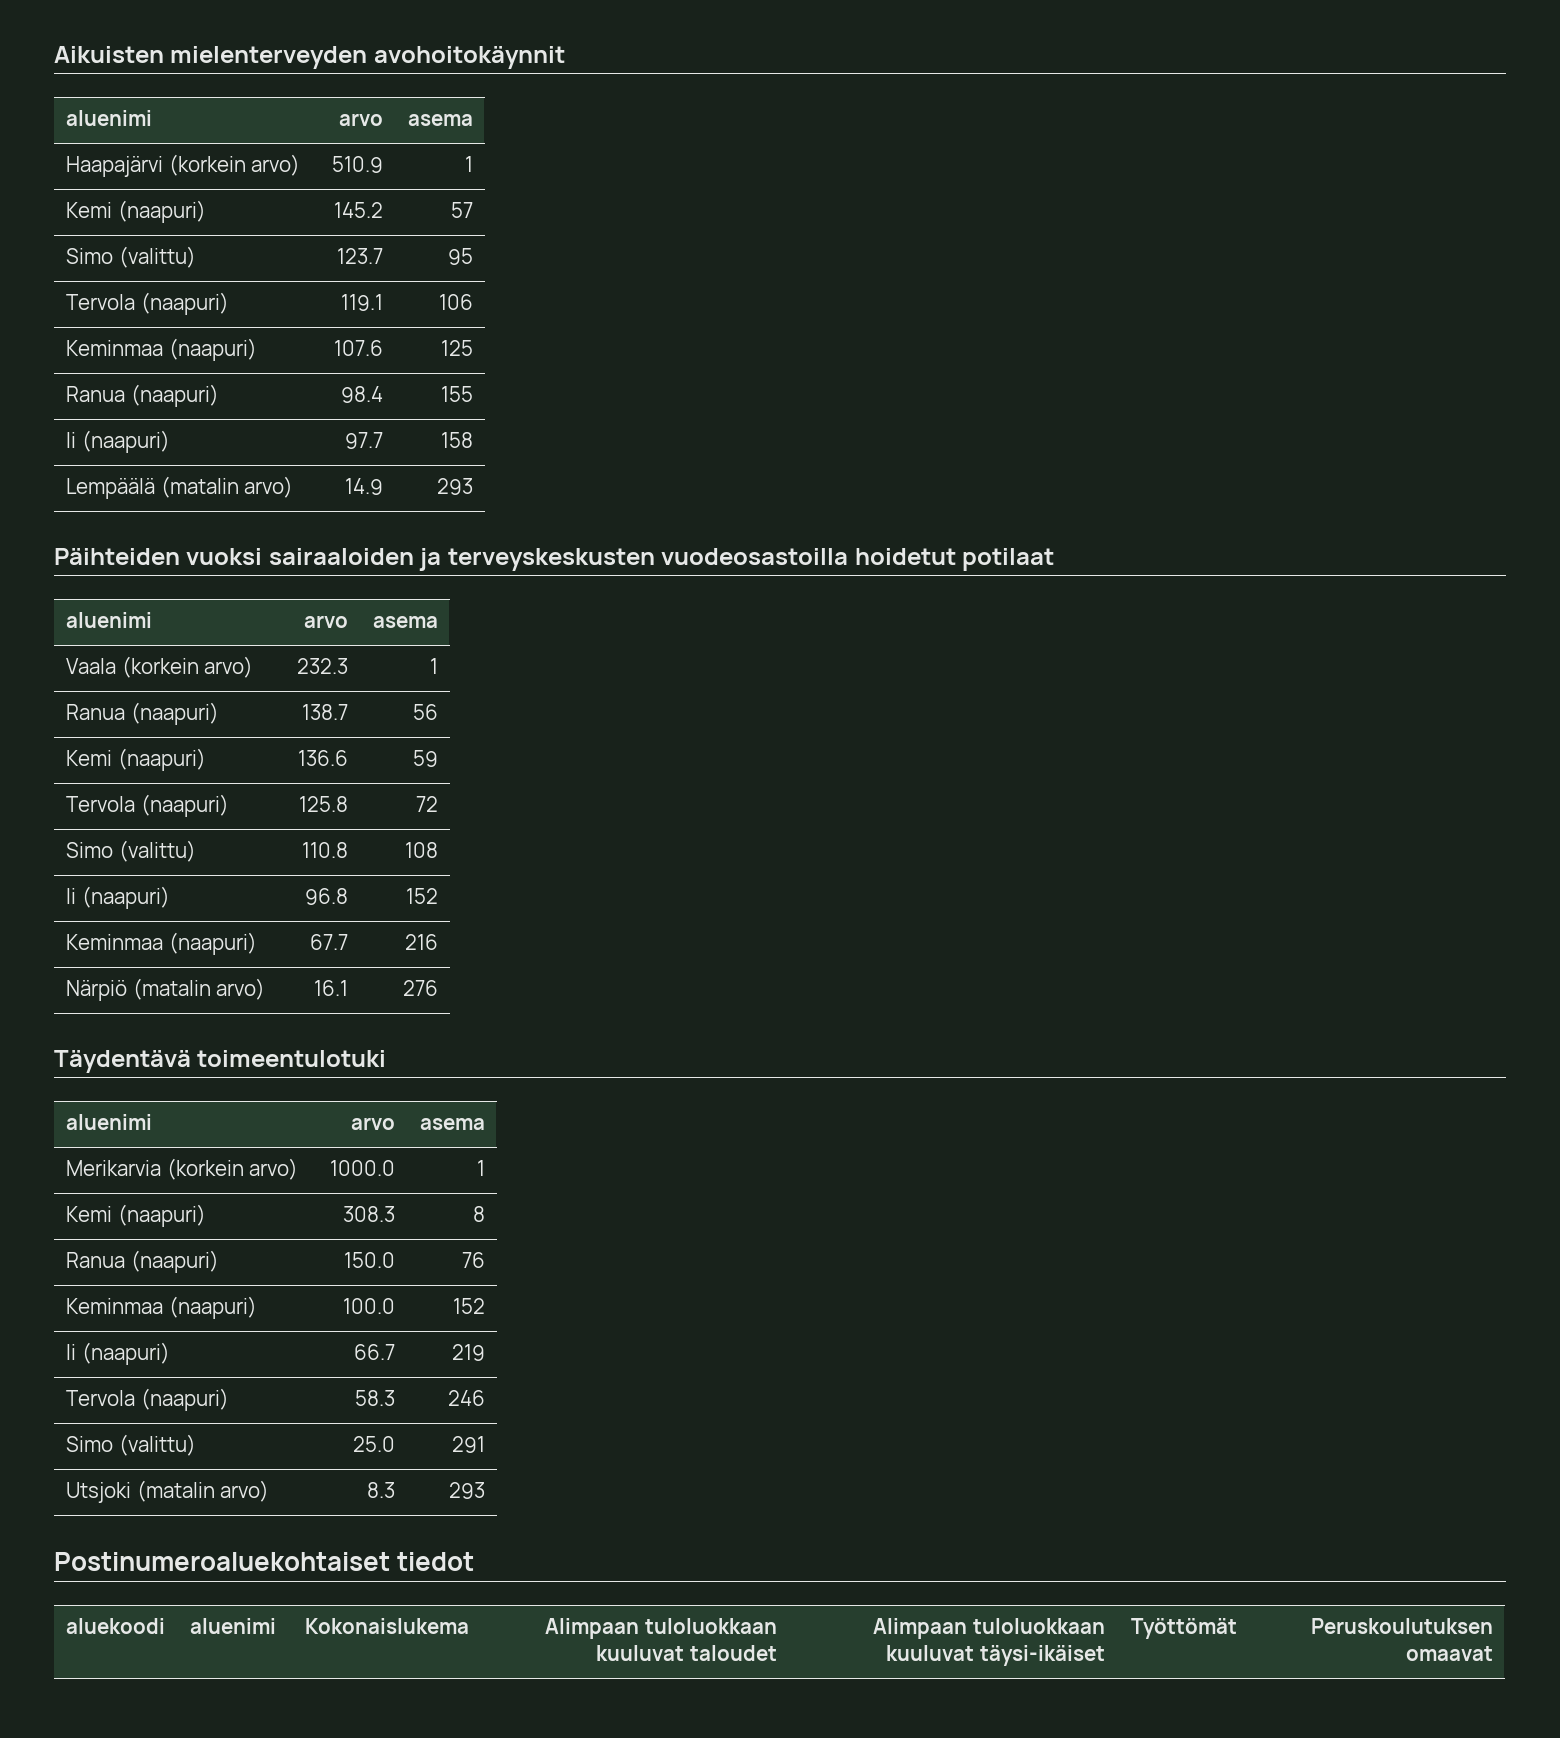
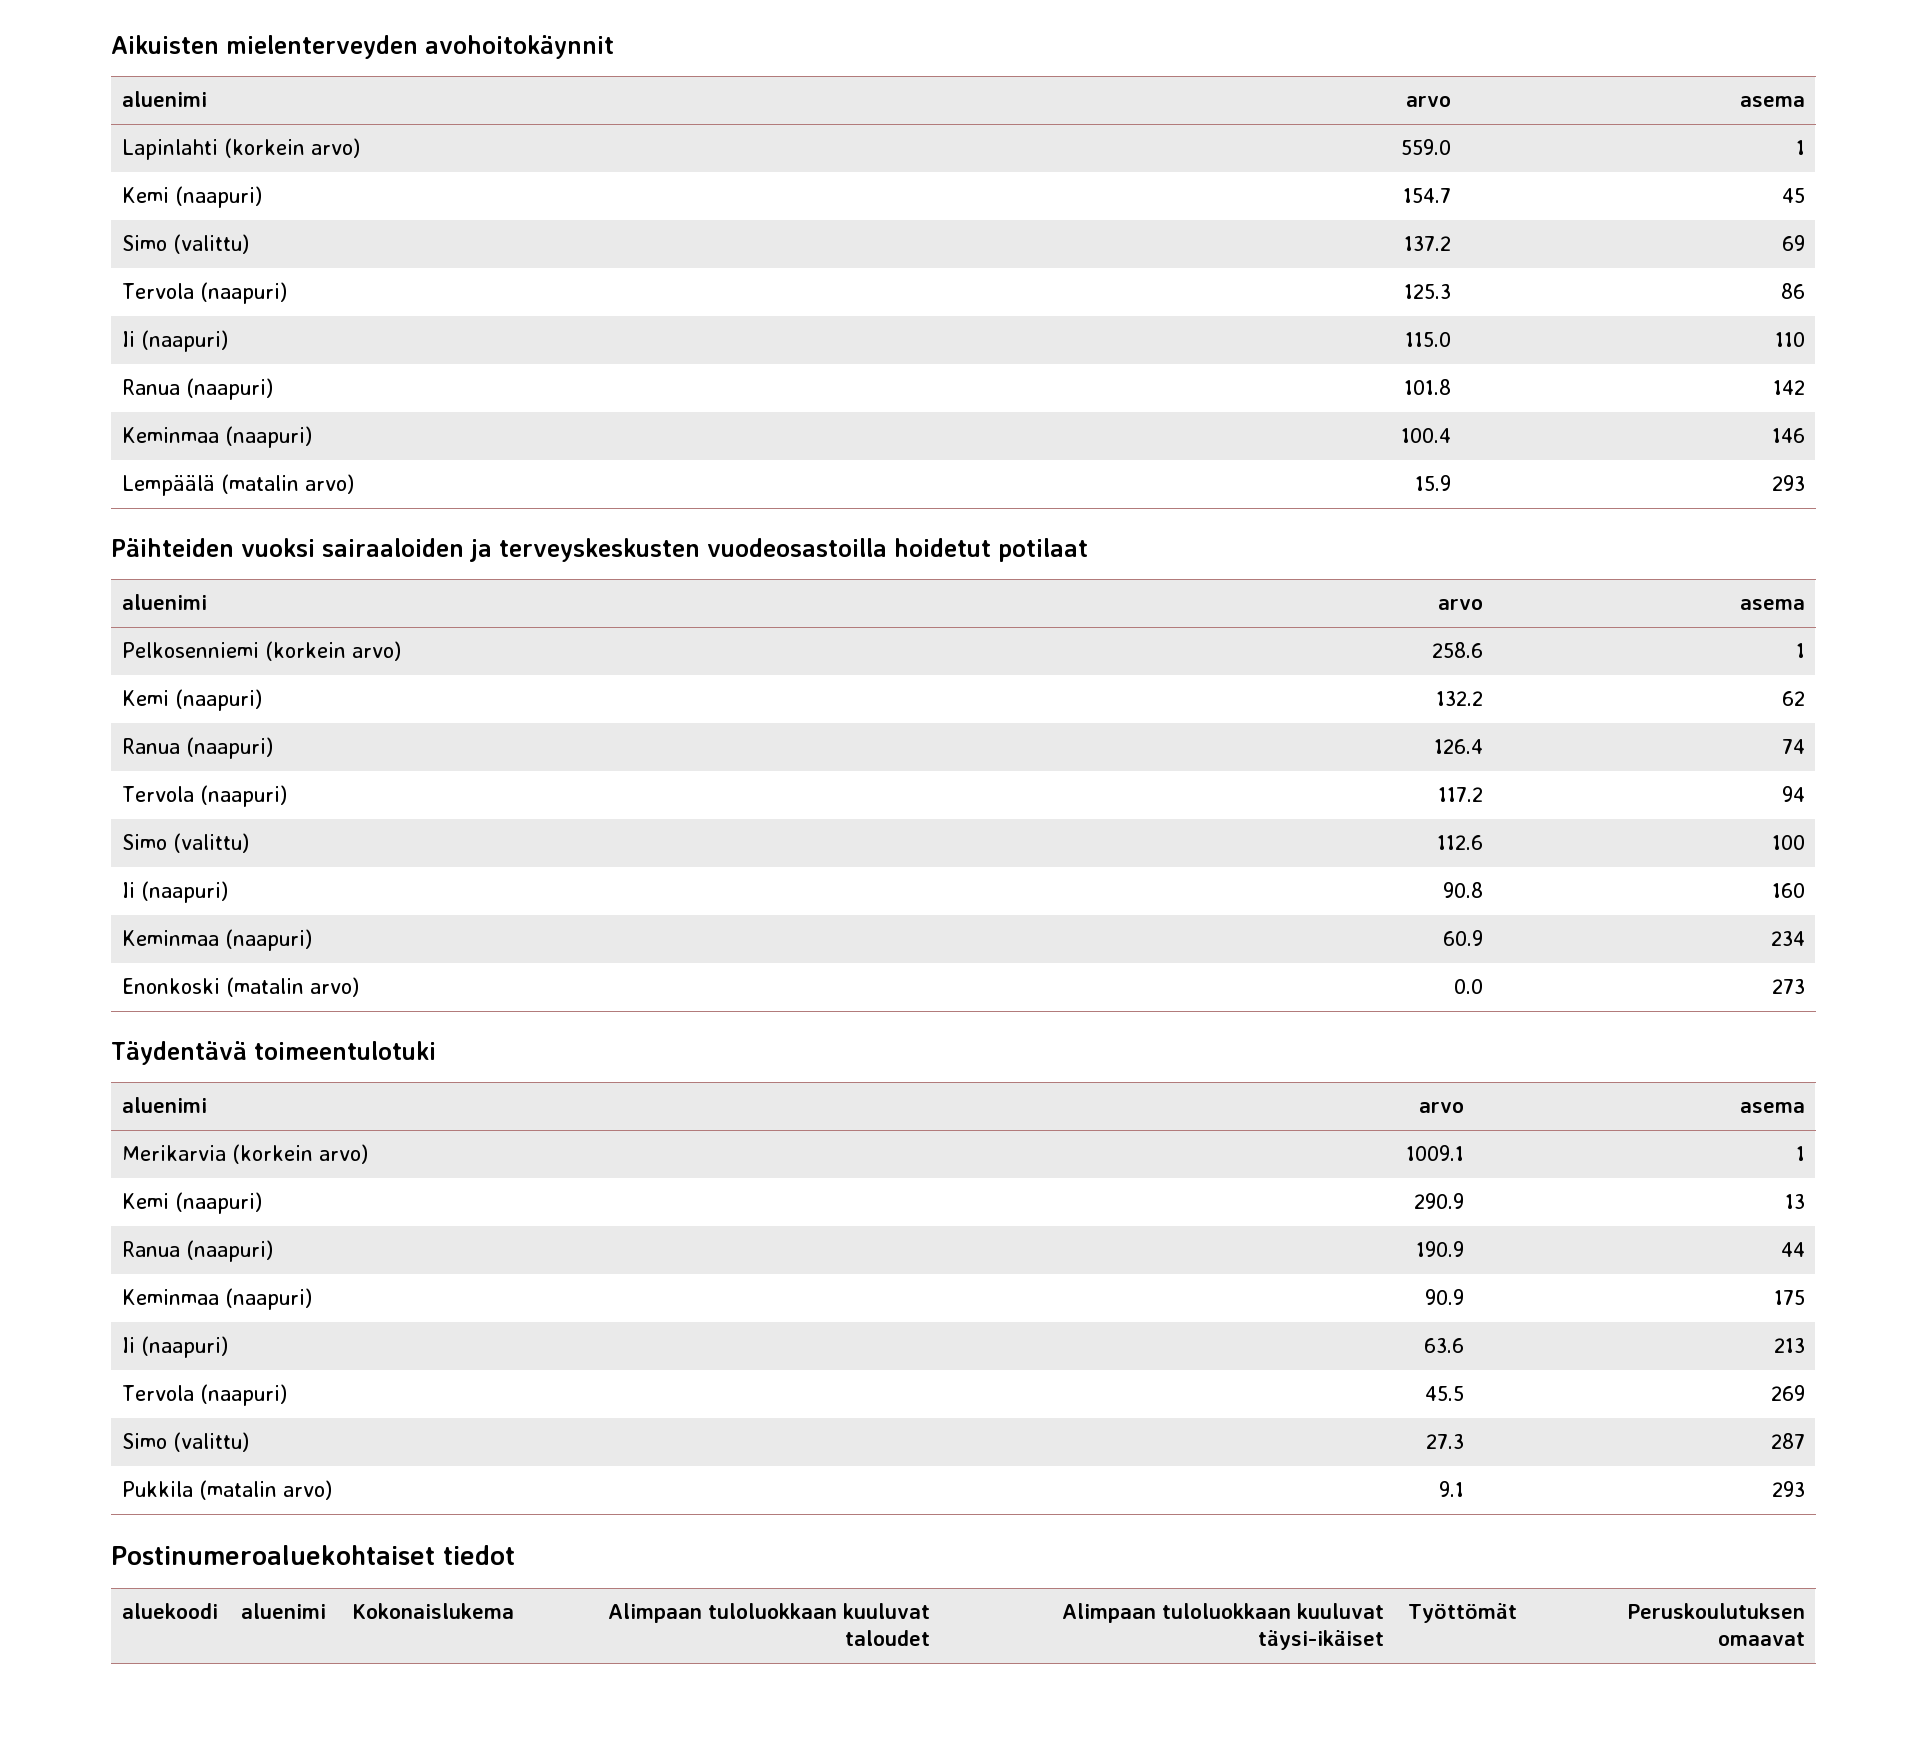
[66,154,301,177] [331,156,383,173] [464,156,473,172] [66,200,206,223] [333,202,383,218] [450,202,473,218] [66,246,196,268] [336,248,383,264] [447,248,473,265] [66,292,229,315] [340,294,383,311] [438,294,473,310] [66,338,257,361] [333,340,383,356] [440,340,473,356] [66,384,219,407] [340,386,383,403] [440,386,473,402] [66,430,170,453] [344,432,383,449] [440,432,473,448] Haapajärvi (korkein arvo) | 510.9 | 1 // Kemi (naapuri) | 145.2 | 57 // Simo (valittu) | 123.7 | 95 // Tervola (naapuri) | 119.1 | 106 // Keminmaa (naapuri) | 107.6 | 125 // Ranua (naapuri) | 98.4 | 155 // Ii (naapuri) | 97.7 | 158 -> [122,138,361,160] [1400,139,1451,155] [1795,140,1805,155] [122,186,263,208] [1402,188,1451,203] [1781,188,1805,203] [122,234,250,254] [1403,236,1451,251] [1781,235,1805,251] [122,282,288,304] [1403,284,1451,299] [1780,283,1805,299] [122,330,229,352] [1404,332,1451,347] [1774,332,1805,347] [122,378,274,400] [1403,379,1451,395] [1772,380,1805,395] [122,426,313,448] [1400,428,1451,443] [1771,428,1805,443] Lapinlahti (korkein arvo) | 559.0 | 1 // Kemi (naapuri) | 154.7 | 45 // Simo (valittu) | 137.2 | 69 // Tervola (naapuri) | 125.3 | 86 // Ii (naapuri) | 115.0 | 110 // Ranua (naapuri) | 101.8 | 142 // Keminmaa (naapuri) | 100.4 | 146
[344,478,383,495] 14.9 -> [1414,475,1451,491] 15.9
[66,656,254,678] [296,658,348,674] [429,658,438,674] [66,702,219,725] [301,704,348,720] [412,704,438,720] [66,748,206,771] [297,750,348,766] [412,750,438,767] [66,794,229,817] [298,796,348,812] [415,796,438,812] [66,840,196,862] [301,842,348,858] [404,842,438,858] [66,886,170,909] [304,888,348,905] [405,888,438,904] [66,932,257,955] [309,934,348,950] [404,934,438,950] [66,978,266,1001] [313,980,348,996] [402,980,438,996] Vaala (korkein arvo) | 232.3 | 1 // Ranua (naapuri) | 138.7 | 56 // Kemi (naapuri) | 136.6 | 59 // Tervola (naapuri) | 125.8 | 72 // Simo (valittu) | 110.8 | 108 // Ii (naapuri) | 96.8 | 152 // Keminmaa (naapuri) | 67.7 | 216 // Närpiö (matalin arvo) | 16.1 | 276 -> [122,641,402,661] [1431,642,1483,658] [1795,643,1805,658] [122,689,263,711] [1435,691,1483,706] [1781,691,1805,706] [122,737,274,759] [1433,739,1483,754] [1781,739,1805,754] [122,785,288,807] [1437,787,1483,802] [1781,786,1805,802] [122,833,250,853] [1436,835,1483,850] [1771,835,1805,850] [122,881,229,903] [1442,882,1483,898] [1771,883,1805,898] [122,929,313,951] [1442,930,1483,946] [1770,931,1805,946] [122,977,360,997] [1453,979,1483,994] [1771,979,1805,994] Pelkosenniemi (korkein arvo) | 258.6 | 1 // Kemi (naapuri) | 132.2 | 62 // Ranua (naapuri) | 126.4 | 74 // Tervola (naapuri) | 117.2 | 94 // Simo (valittu) | 112.6 | 100 // Ii (naapuri) | 90.8 | 160 // Keminmaa (naapuri) | 60.9 | 234 // Enonkoski (matalin arvo) | 0.0 | 273
[329,1160,395,1176] [476,1160,485,1176] [66,1204,206,1227] [342,1206,395,1222] [472,1206,485,1222] [66,1250,219,1273] [343,1252,395,1268] [461,1252,485,1268] [66,1296,257,1319] [342,1298,395,1314] [452,1298,485,1314] [66,1342,170,1365] [353,1344,395,1360] [451,1344,485,1361] [66,1388,229,1411] [354,1390,395,1406] [447,1390,485,1406] [66,1434,196,1456] [352,1436,395,1452] [451,1436,485,1453] [66,1480,270,1503] [366,1482,395,1498] 1000.0 | 1 // Kemi (naapuri) | 308.3 | 8 // Ranua (naapuri) | 150.0 | 76 // Keminmaa (naapuri) | 100.0 | 152 // Ii (naapuri) | 66.7 | 219 // Tervola (naapuri) | 58.3 | 246 // Simo (valittu) | 25.0 | 291 // Utsjoki (matalin arvo) | 8.3 -> [1405,1145,1464,1161] [1795,1146,1805,1161] [122,1192,263,1214] [1413,1193,1464,1209] [1784,1194,1805,1209] [122,1240,274,1262] [1415,1241,1464,1257] [1780,1242,1805,1257] [122,1288,313,1310] [1424,1289,1464,1305] [1773,1290,1805,1305] [122,1336,229,1358] [1423,1338,1464,1353] [1773,1338,1805,1353] [122,1384,288,1406] [1424,1386,1464,1401] [1770,1385,1805,1401] [122,1432,250,1452] [1425,1434,1464,1449] [1770,1433,1805,1449] [122,1480,333,1500] [1438,1481,1464,1497] 1009.1 | 1 // Kemi (naapuri) | 290.9 | 13 // Ranua (naapuri) | 190.9 | 44 // Keminmaa (naapuri) | 90.9 | 175 // Ii (naapuri) | 63.6 | 213 // Tervola (naapuri) | 45.5 | 269 // Simo (valittu) | 27.3 | 287 // Pukkila (matalin arvo) | 9.1

